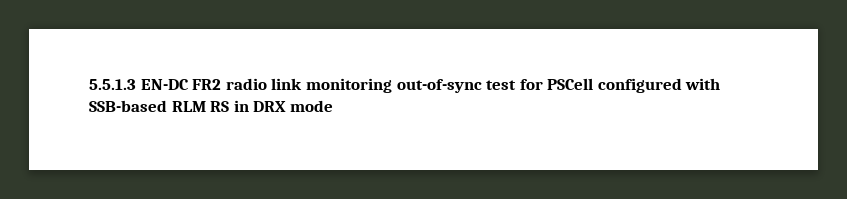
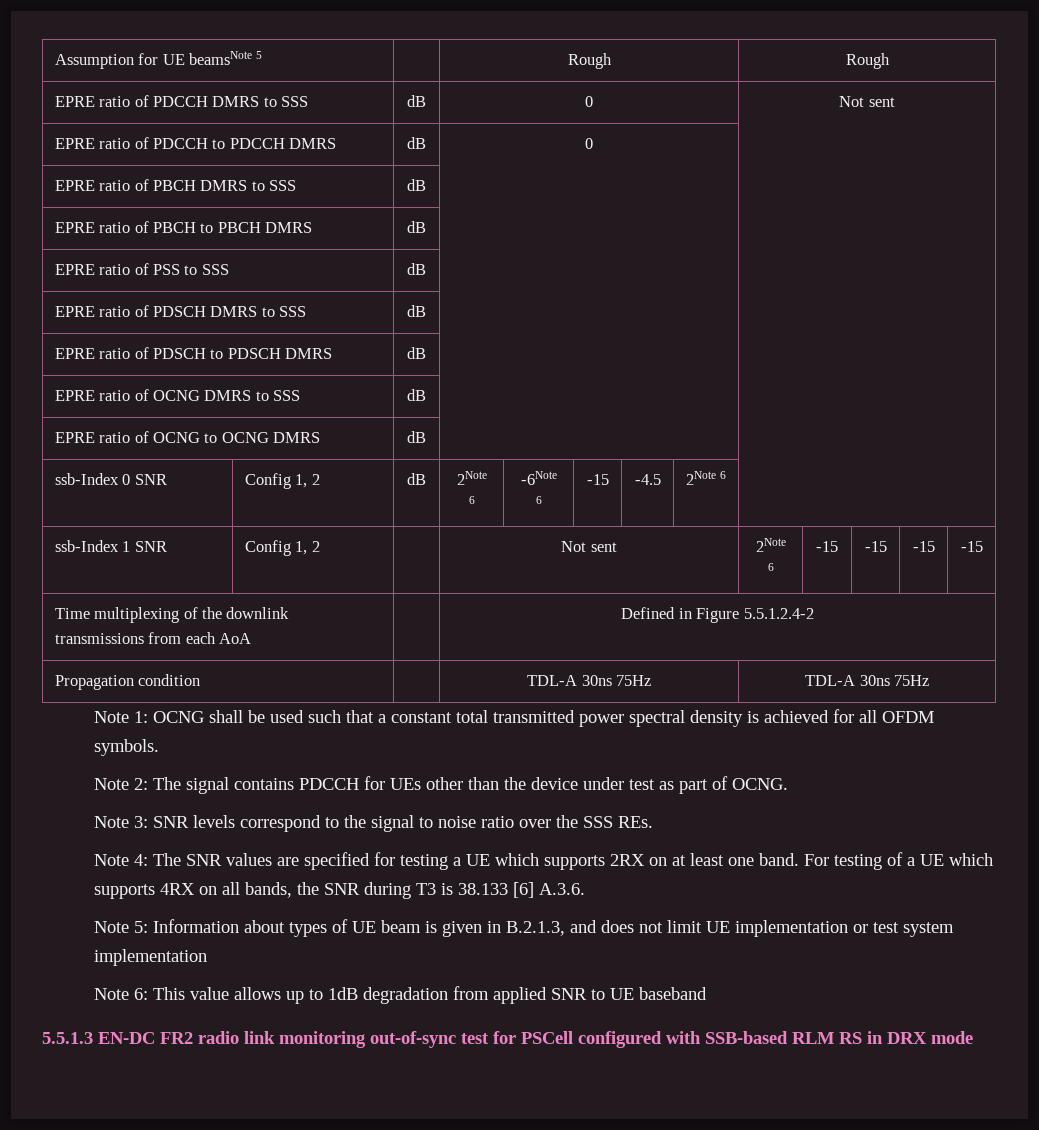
(89, 84) none -> [54,51,263,69] [567,53,612,69] [845,53,890,69] [54,95,309,107] [407,95,426,107] [585,96,593,107] [839,96,895,107] [54,137,337,149] [407,137,426,149] [585,138,593,149] [54,179,297,191] [407,179,426,191] [54,221,313,233] [407,221,426,233] [54,263,229,275] [407,263,426,275] [54,305,307,317] [407,305,426,317] [54,347,333,359] [407,347,426,359] [54,389,301,401] [407,389,426,401] [54,431,321,443] [407,431,426,443] [54,473,167,485] [244,473,320,489] [407,473,426,485] [456,471,487,485] [468,496,475,504] [520,471,557,485] [535,496,542,504] [586,474,609,485] [634,474,661,485] [685,471,727,485] [54,540,167,552] [244,540,320,556] [561,541,617,552] [755,538,786,552] [767,563,774,571] [816,541,838,552] [864,541,887,552] [912,541,935,552] [960,541,983,552] [54,607,290,623] [54,632,252,644] [621,607,814,623] [54,674,201,690] [527,675,651,686] [805,675,929,686] [93,709,934,727] [93,739,159,756] [93,776,788,794] [93,815,653,832] [93,852,993,870] [93,882,585,899] [93,919,954,937] [93,949,207,966] [93,986,707,1004] Assumption for UE beamsNote 5 | | Rough | Rough // EPRE ratio of PDCCH DMRS to SSS | dB | 0 | Not sent // EPRE ratio of PDCCH to PDCCH DMRS | dB | 0 | // EPRE ratio of PBCH DMRS to SSS | dB | | // EPRE ratio of PBCH to PBCH DMRS | dB | | // EPRE ratio of PSS to SSS | dB | | // EPRE ratio of PDSCH DMRS to SSS | dB | | // EPRE ratio of PDSCH to PDSCH DMRS | dB | | // EPRE ratio of OCNG DMRS to SSS | dB | | // EPRE ratio of OCNG to OCNG DMRS | dB | | // ssb-Index 0 SNR | Config 1, 2 | dB | 2Note 6 | -6Note 6 | -15 | -4.5 | 2Note 6 | // ssb-Index 1 SNR | Config 1, 2 | | Not sent | 2Note 6 | -15 | -15 | -15 | -15 // Time multiplexing of the downlink transmissions from each AoA | | Defined in Figure 5.5.1.2.4-2 // Propagation condition | | TDL-A 30ns 75Hz | TDL-A 30ns 75Hz // Note 1: OCNG shall be used such that a constant total transmitted power spectral density is achieved for all OFDM symbols. // Note 2: The signal contains PDCCH for UEs other than the device under test as part of OCNG. // Note 3: SNR levels correspond to the signal to noise ratio over the SSS REs. // Note 4: The SNR values are specified for testing a UE which supports 2RX on at least one band. For testing of a UE which supports 4RX on all bands, the SNR during T3 is 38.133 [6] A.3.6. // Note 5: Information about types of UE beam is given in B.2.1.3, and does not limit UE implementation or test system implementation // Note 6: This value allows up to 1dB degradation from applied SNR to UE baseband //

